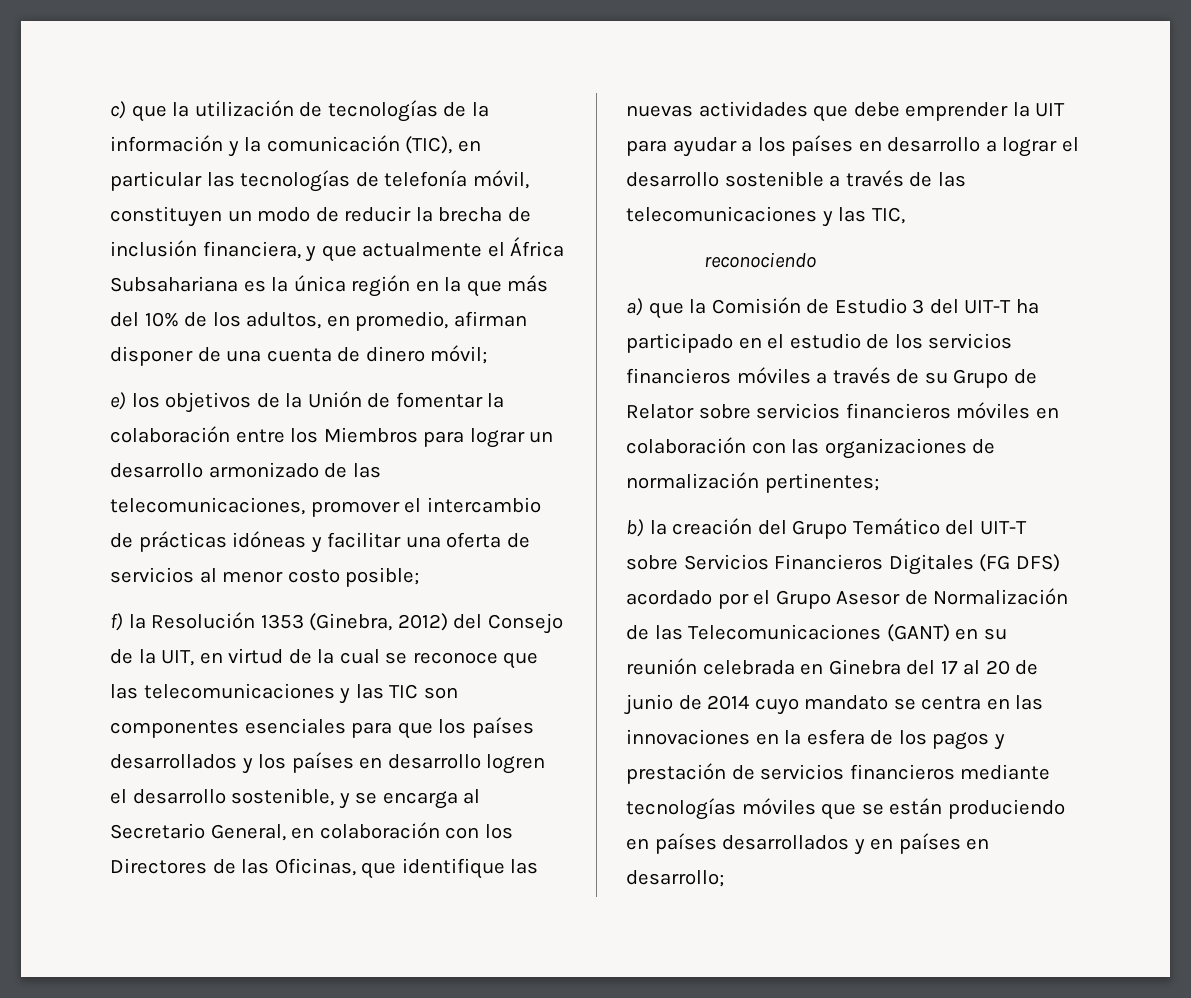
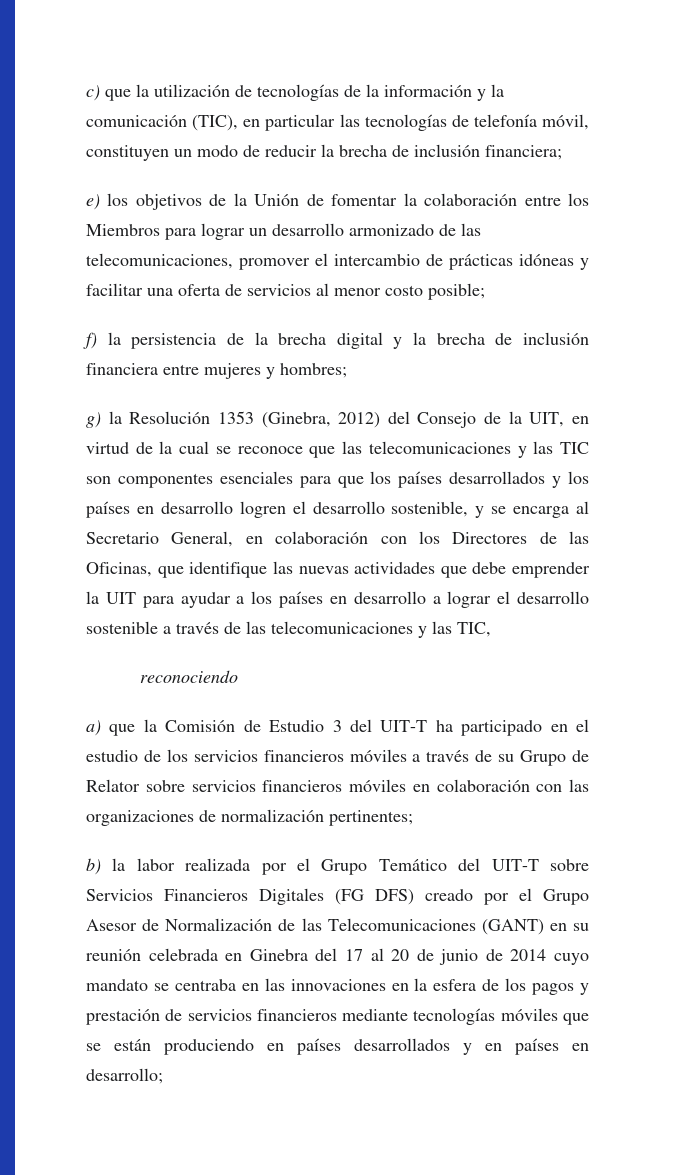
[202,237,565,262] [110,275,549,297] [110,311,527,331] [110,345,488,366] financiera, y que actualmente el África Subsahariana es la única región en la que más del 10% de los adultos, en promedio, afirman disponer de una cuenta de dinero móvil; -> [485,145,562,160] financiera;
(146, 621) none -> [131,332,589,349] [86,363,347,379] [86,411,122,428] persistencia de la brecha digital y la brecha de inclusión financiera entre mujeres y hombres; // g) la
[672,518,787,535] creación del -> [136,858,310,875] labor realizada por el
[626,590,712,605] acordado -> [425,889,473,901] creado
[921,696,982,710] centra -> [174,979,236,991] centraba

